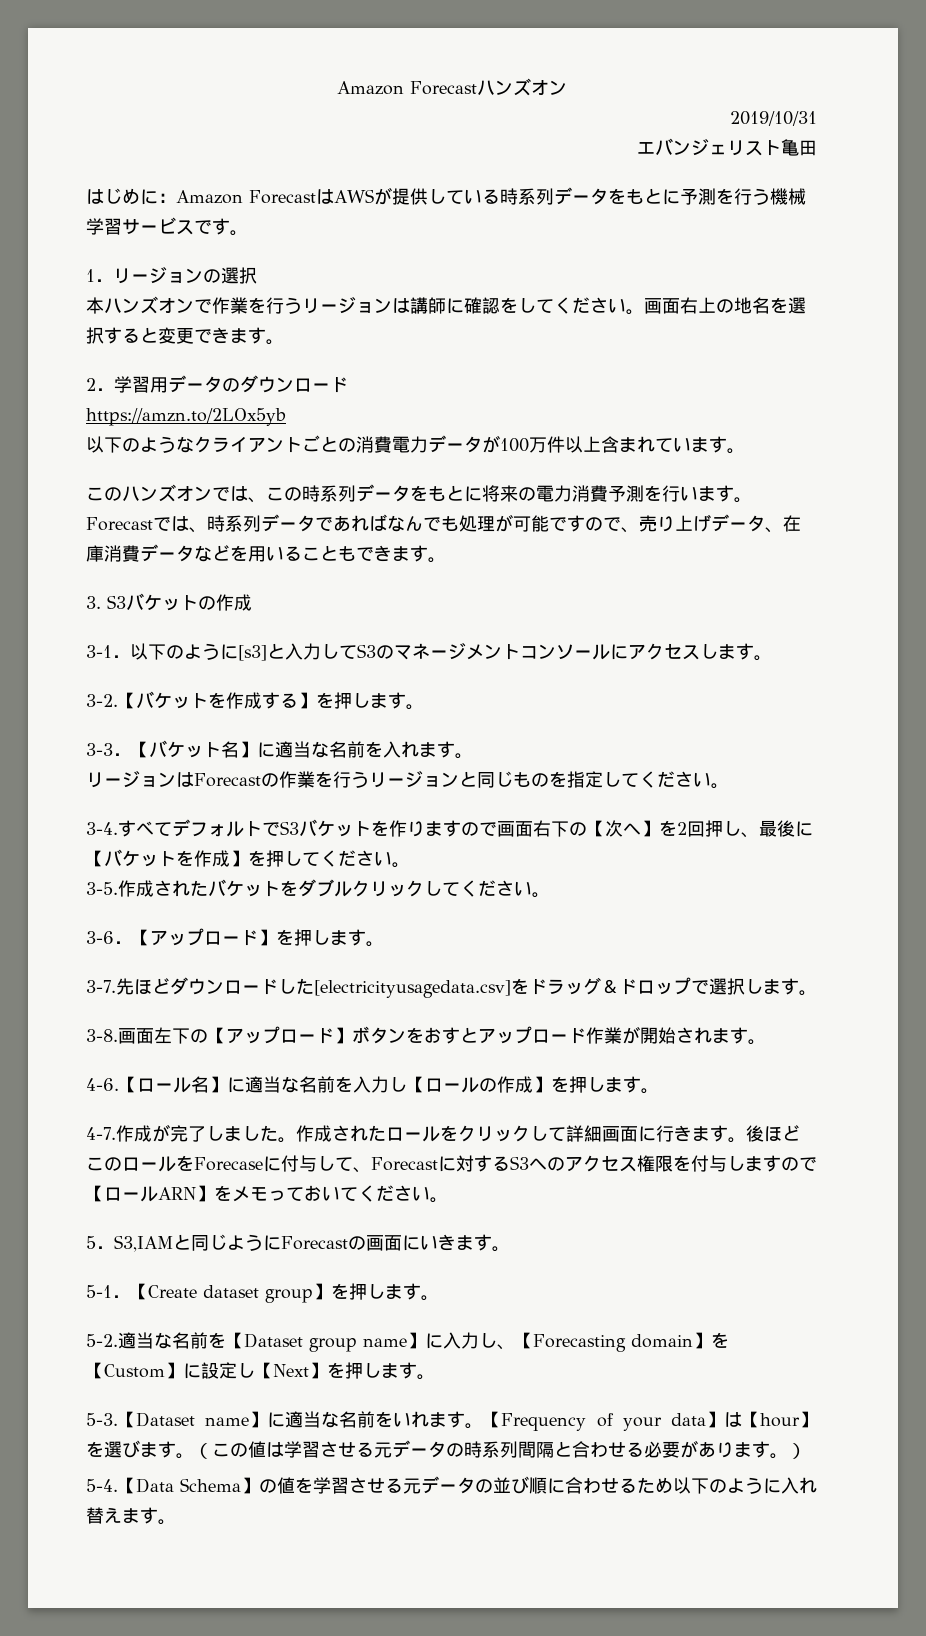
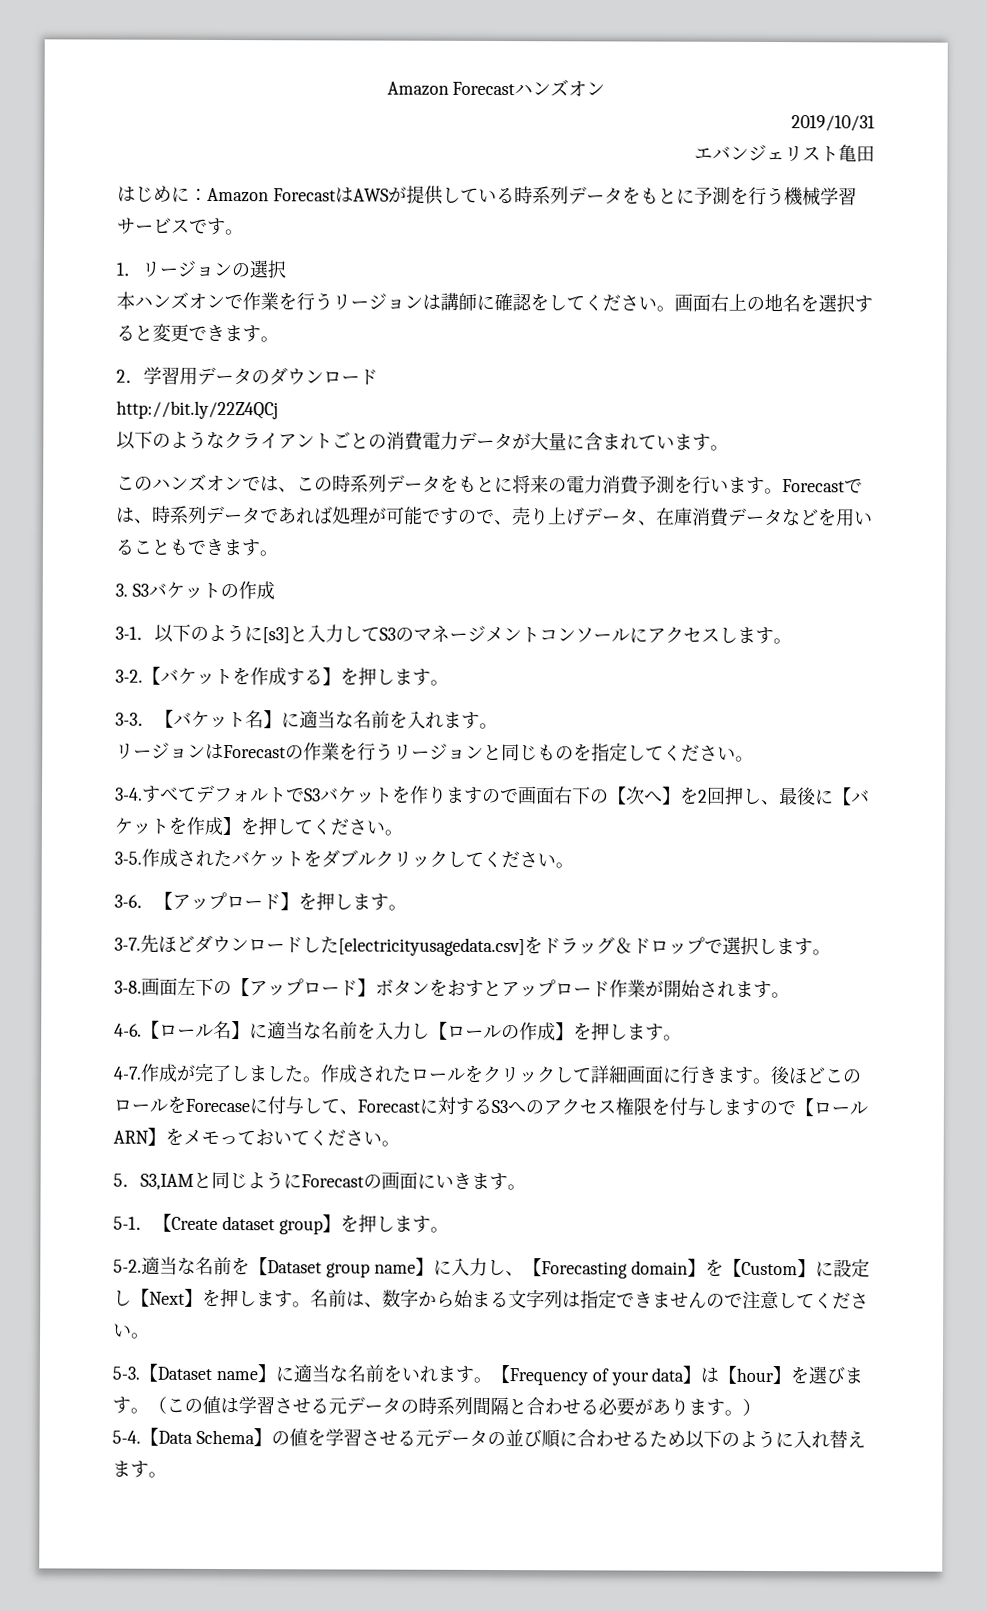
[86,408,286,426] https://amzn.to/2LOx5yb -> [116,400,279,420] http://bit.ly/22Z4QCj
[500,436,601,453] 100万件以上 -> [530,432,585,451] 大量に
[387,515,459,532] なんでも -> (333, 515) none
(435, 1377) none -> [310,1288,869,1310] [113,1323,150,1339] 名前は、数字から始まる文字列は指定できませんので注意してください。

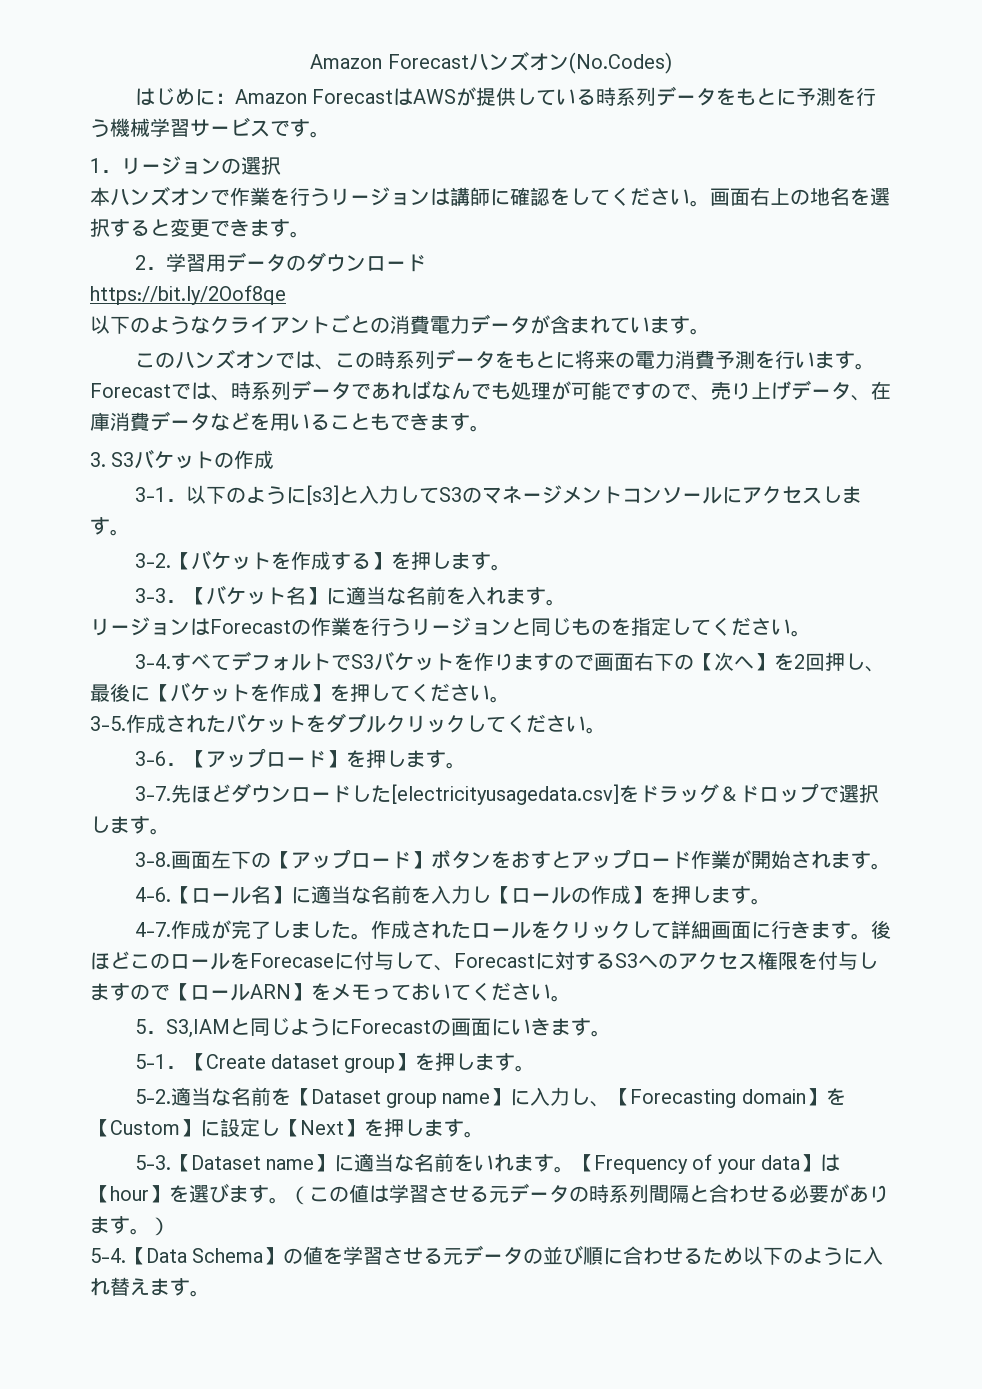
[791,115,875,132] [694,144,875,163] // 2019/10/31 // エバンジェリスト亀田 -> [568,52,672,74] (No.Codes)
[116,400,279,420] http://bit.ly/22Z4QCj -> [90,285,286,305] https://bit.ly/2Oof8qe
[530,432,585,451] 大量に -> (550, 324) none
(333, 515) none -> [431,382,511,400] なんでも
[310,1288,869,1310] [113,1323,150,1339] 名前は、数字から始まる文字列は指定できませんので注意してください。 -> (484, 1134) none

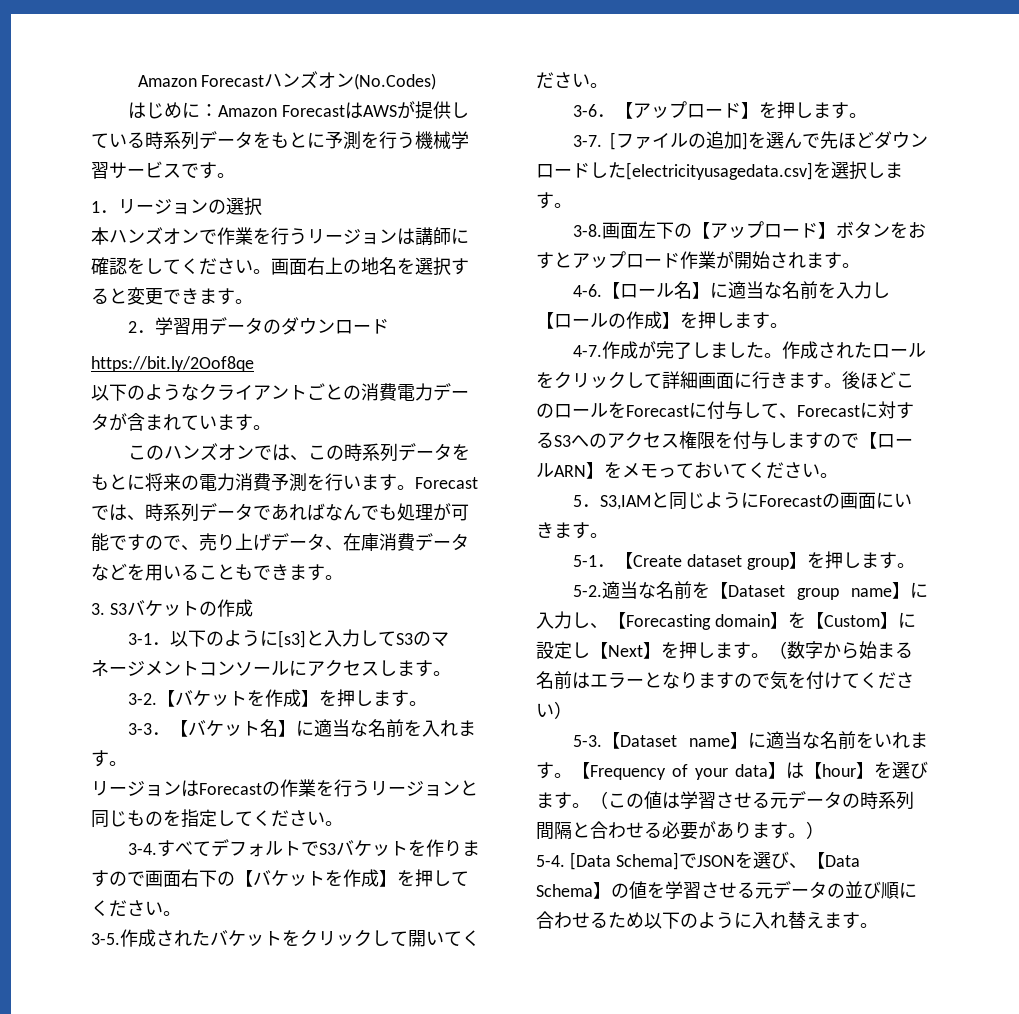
[330,552,371,570] する -> (301, 698) none
[713,652,885,672] [90,683,170,702] 次へ】を2回押し、最後に【 -> (253, 878) none
[326,713,506,733] ダブルクリックして -> [300,929,462,947] クリックして開いて
(171, 793) none -> [610,131,820,150] [ファイルの追加]を選んで
[638,783,839,803] ドラッグ＆ドロップで -> (831, 170) none
[250,953,334,968] Forecase -> [626,405,689,417] Forecast
(484, 1134) none -> [769,641,913,659] [536,671,914,690] [536,701,572,719] （数字から始まる名前はエラーとなりますので気を付けてください）
(126, 1255) none -> [569,851,807,870] [Data Schema]でJSONを選び、

